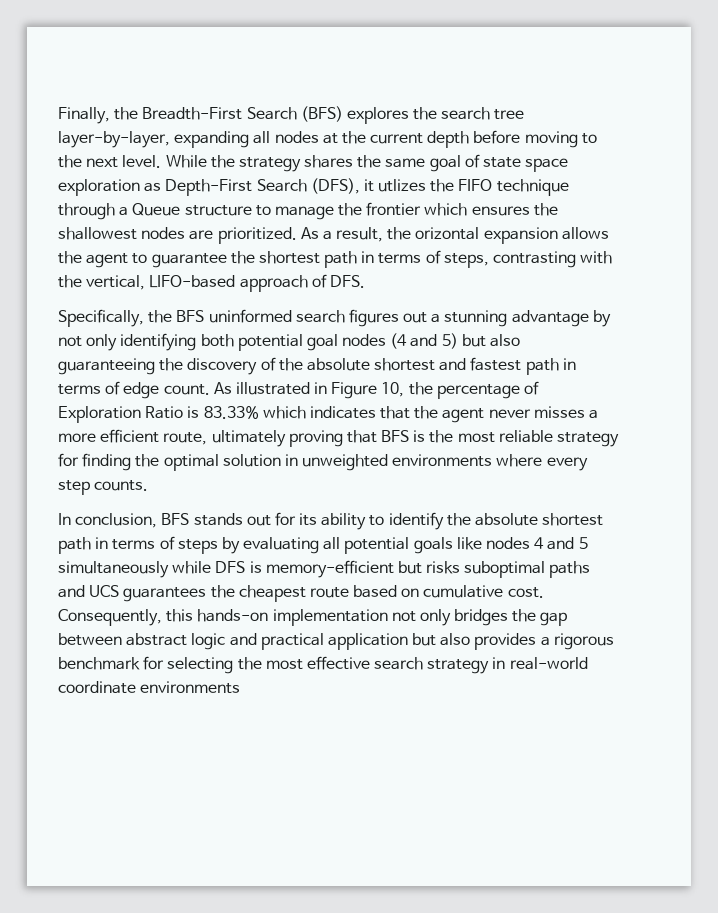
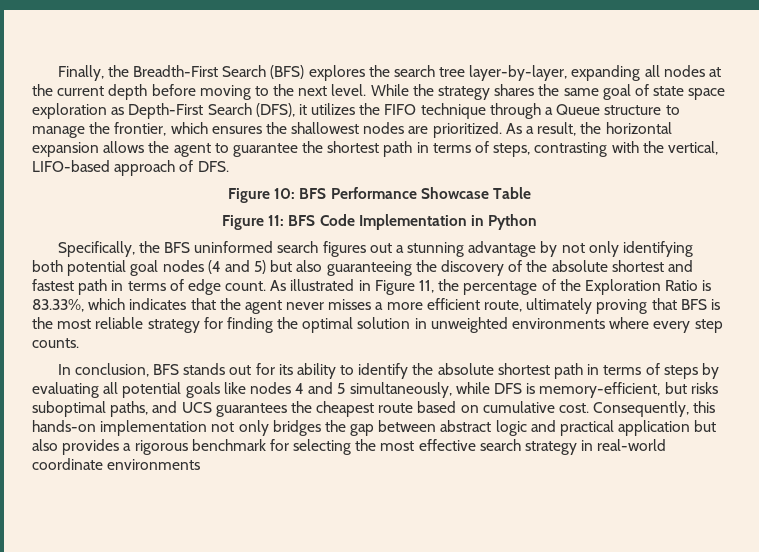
[378,179,427,192] utlizes -> [311,103,356,115] utilizes
[366,202,422,216] frontier -> [114,122,167,136] frontier,
[415,227,480,240] orizontal -> [605,122,672,134] horizontal
(365, 281) none -> [228,187,531,203] [221,214,538,230] // Figure 10: BFS Performance Showcase Table // Figure 11: BFS Code Implementation in Python
[381,382,405,397] 10, -> [419,280,435,293] 11,
(540, 388) none -> [559,279,581,291] the
[203,406,259,419] 83.33% -> [32,299,84,312] 83.33%,
[58,561,169,578] simultaneously -> [349,382,452,398] simultaneously,
[265,560,394,578] memory-efficient -> [539,382,661,398] memory-efficient,
[549,561,591,578] paths -> [110,401,149,417] paths,

